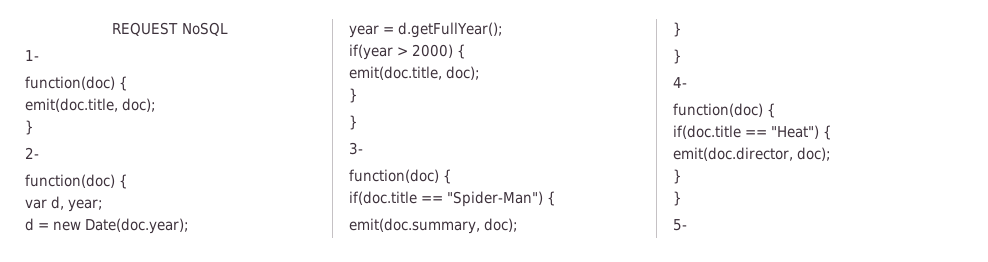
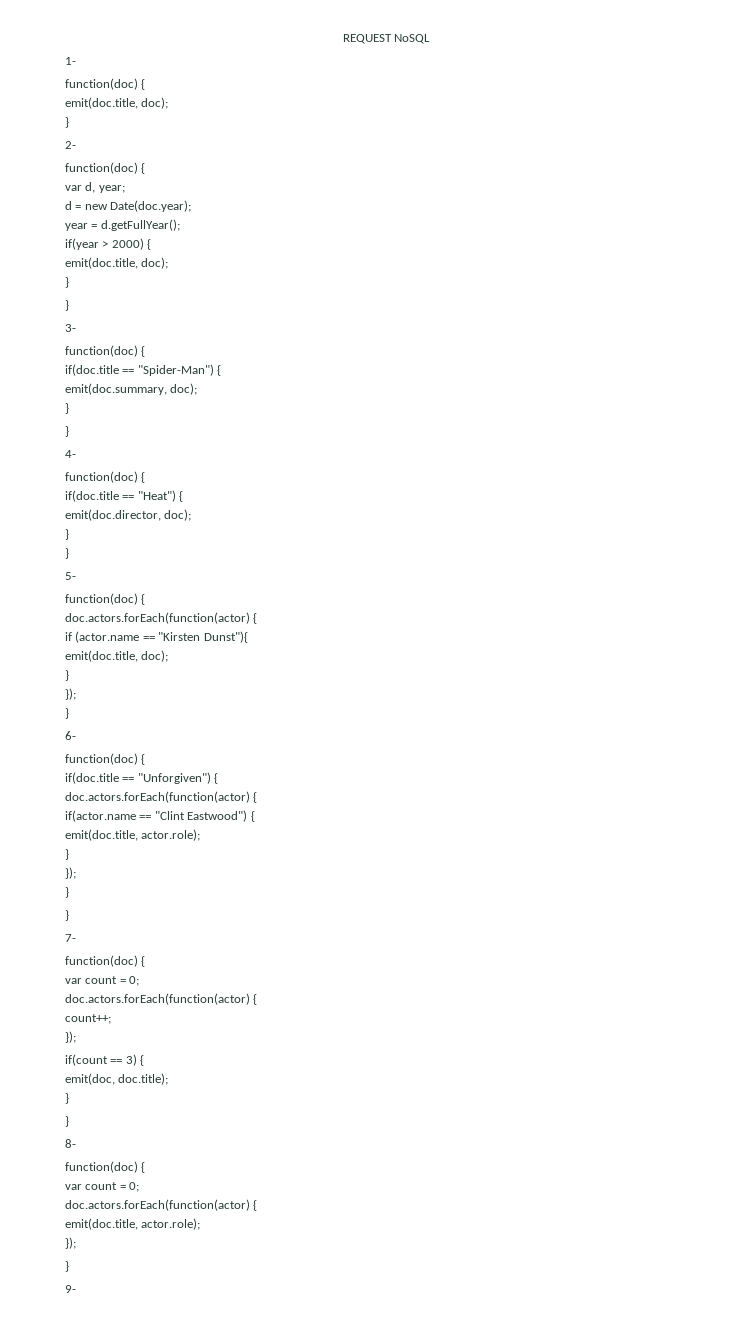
(687, 225) none -> [65,593,146,605] [65,612,258,624] [65,631,248,643] [65,650,169,662] [65,670,69,681] [65,688,76,700] [65,708,69,719] [65,731,76,740] [65,753,146,765] [65,772,219,784] [65,791,258,803] [65,810,255,822] [65,829,201,841] [65,849,69,860] [65,867,76,879] [65,887,69,898] [65,910,69,921] [65,934,76,942] [65,955,146,967] [65,976,140,986] [65,993,258,1005] [65,1014,111,1024] [65,1031,76,1043] [65,1054,145,1066] [65,1073,169,1085] [65,1093,69,1104] [65,1116,69,1127] [65,1139,76,1148] [65,1161,146,1173] [65,1182,140,1192] [65,1199,258,1211] [65,1218,201,1230] [65,1237,76,1249] [65,1261,69,1272] [65,1285,76,1293] // function(doc) { // doc.actors.forEach(function(actor) { // if (actor.name == "Kirsten Dunst"){ // emit(doc.title, doc); // } // }); // } // 6- // function(doc) { // if(doc.title == "Unforgiven") { // doc.actors.forEach(function(actor) { // if(actor.name == "Clint Eastwood") { // emit(doc.title, actor.role); // } // }); // } // } // 7- // function(doc) { // var count = 0; // doc.actors.forEach(function(actor) { // count++; // }); // if(count == 3) { // emit(doc, doc.title); // } // } // 8- // function(doc) { // var count = 0; // doc.actors.forEach(function(actor) { // emit(doc.title, actor.role); // }); // } // 9-

